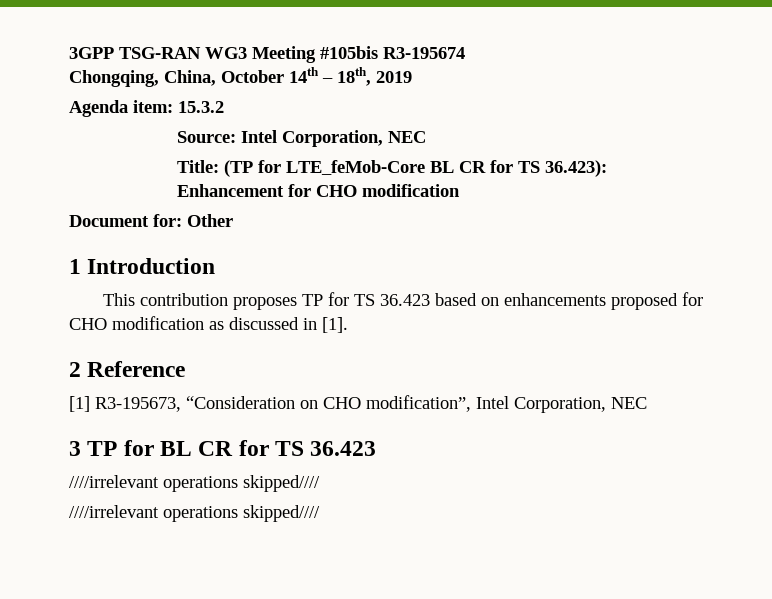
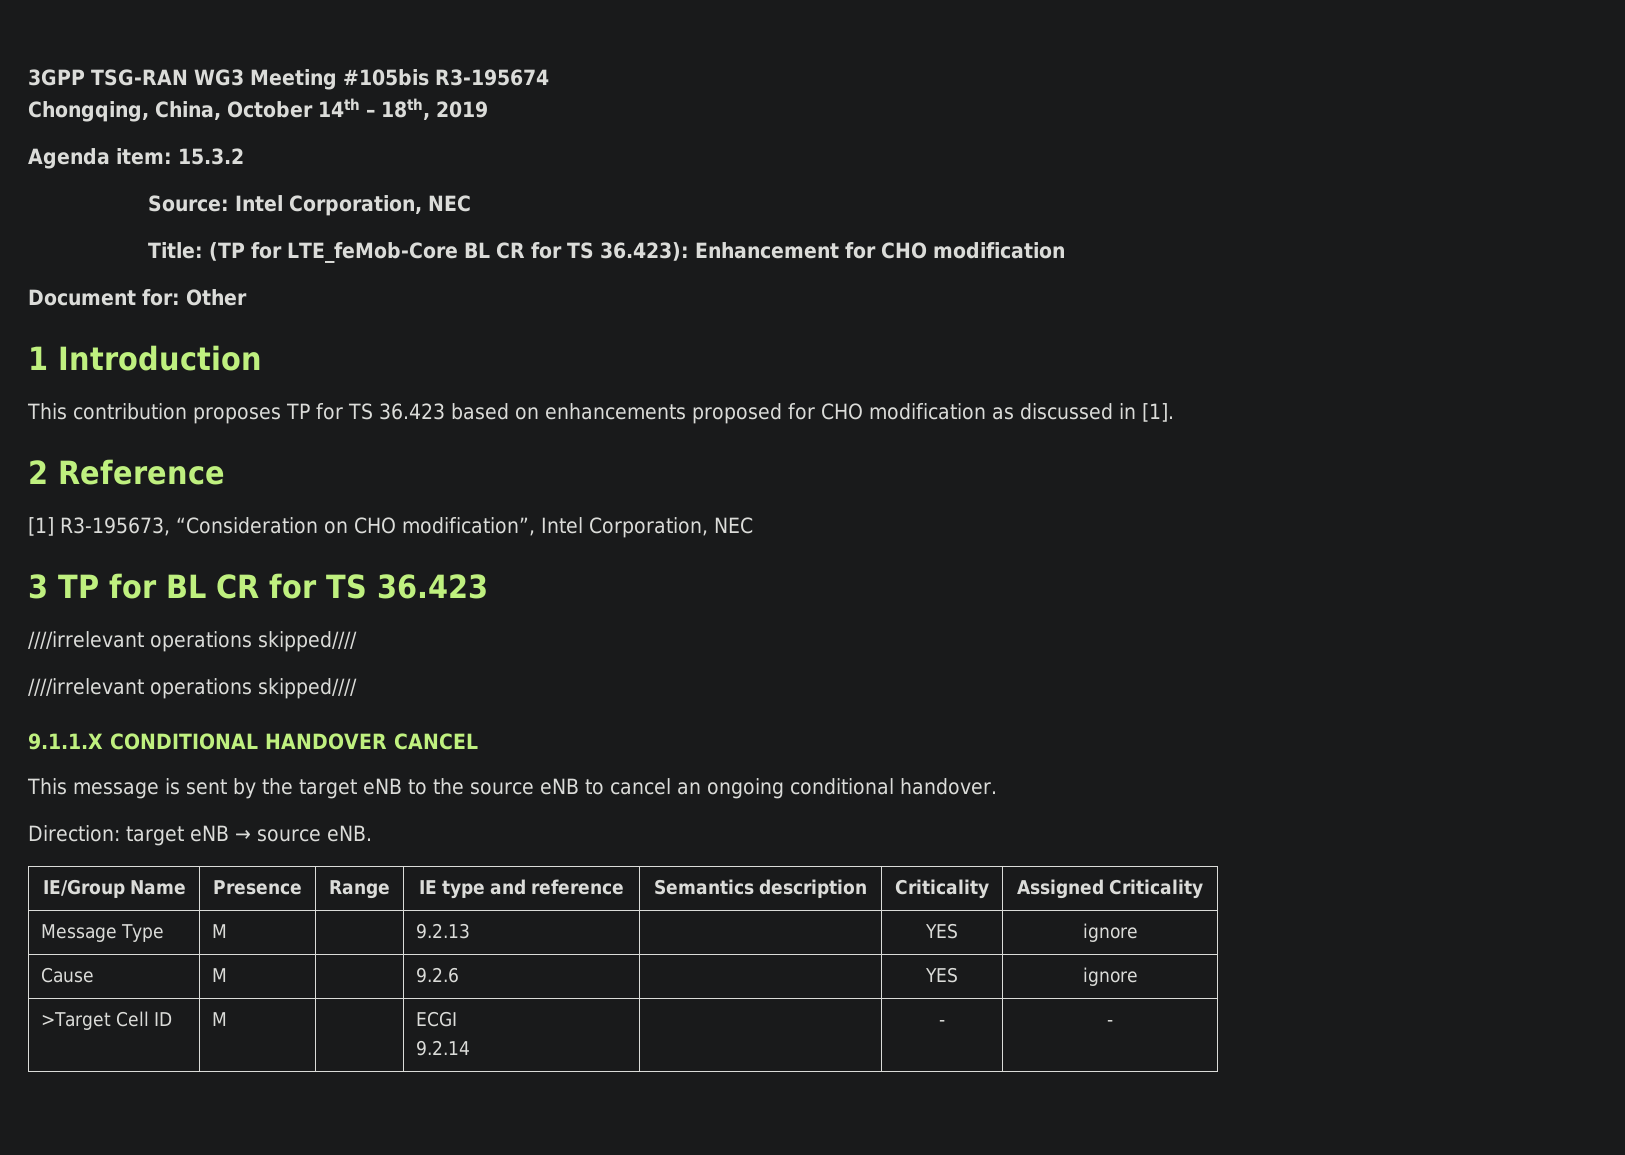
(320, 513) none -> [28,733,478,750] [27,778,997,799] [28,825,372,846] [42,879,186,898] [213,880,302,895] [329,880,390,899] [419,879,624,899] [654,879,867,898] [895,879,989,899] [1017,879,1203,899] [41,924,165,942] [212,924,228,938] [416,923,471,939] [925,923,958,939] [1082,923,1138,942] [41,967,95,983] [212,968,228,982] [416,967,460,983] [925,967,958,983] [1082,967,1138,986] [41,1011,172,1030] [212,1012,228,1026] [416,1011,458,1027] [416,1040,471,1056] [939,1020,945,1026] [1107,1020,1113,1026] // 9.1.1.X CONDITIONAL HANDOVER CANCEL // This message is sent by the target eNB to the source eNB to cancel an ongoing conditional handover. // Direction: target eNB → source eNB. // IE/Group Name | Presence | Range | IE type and reference | Semantics description | Criticality | Assigned Criticality // Message Type | M | | 9.2.13 | | YES | ignore // Cause | M | | 9.2.6 | | YES | ignore // >Target Cell ID | M | | ECGI // 9.2.14 | | - | -

